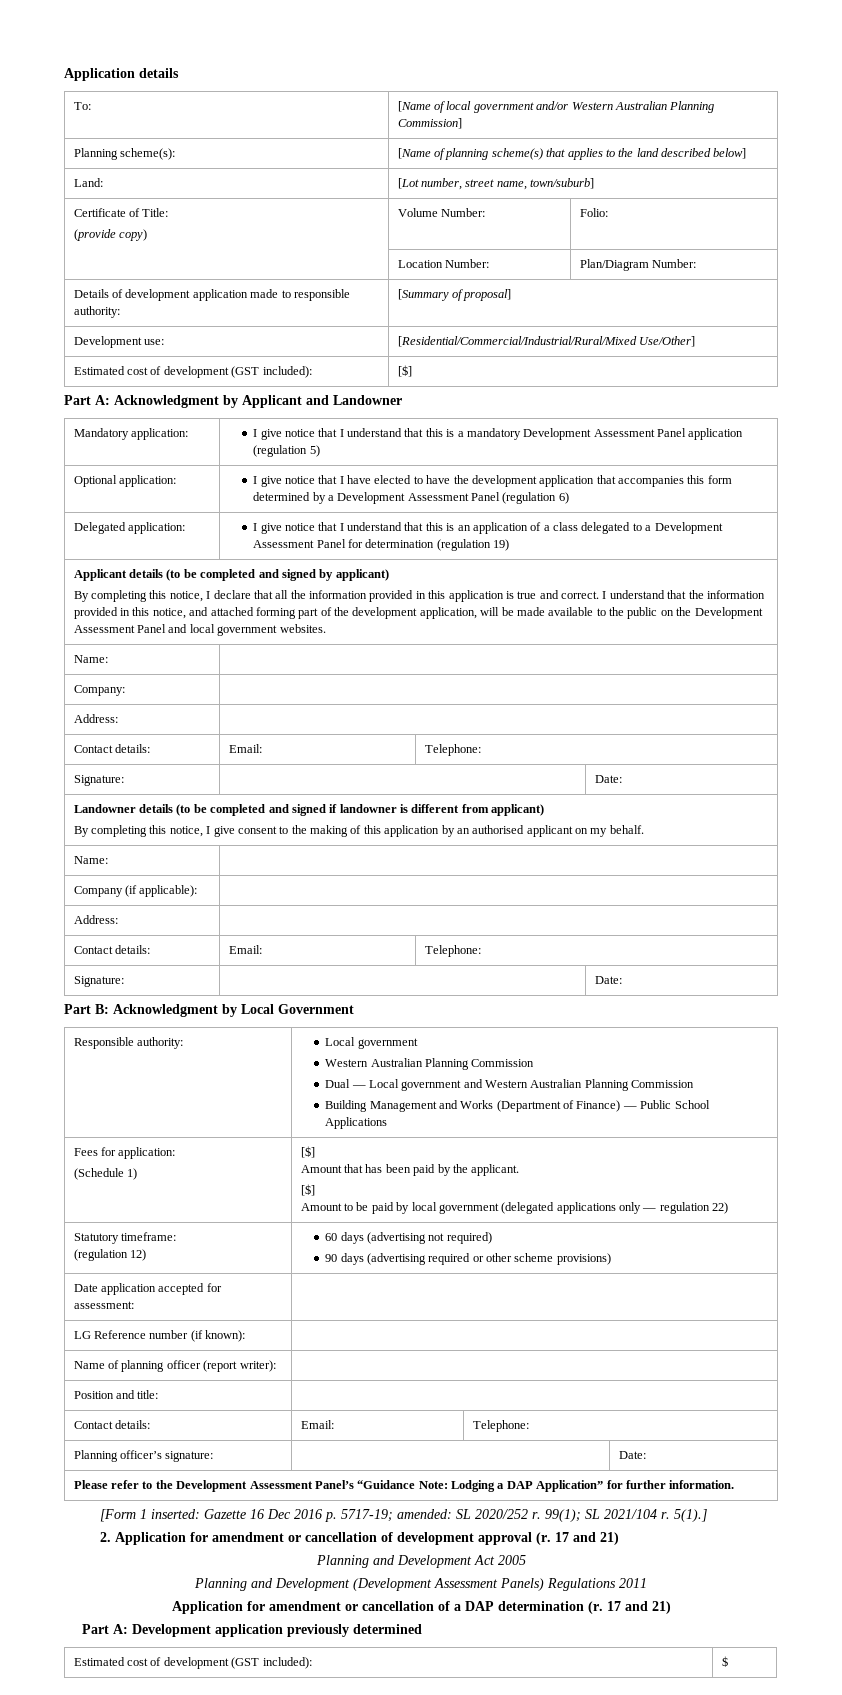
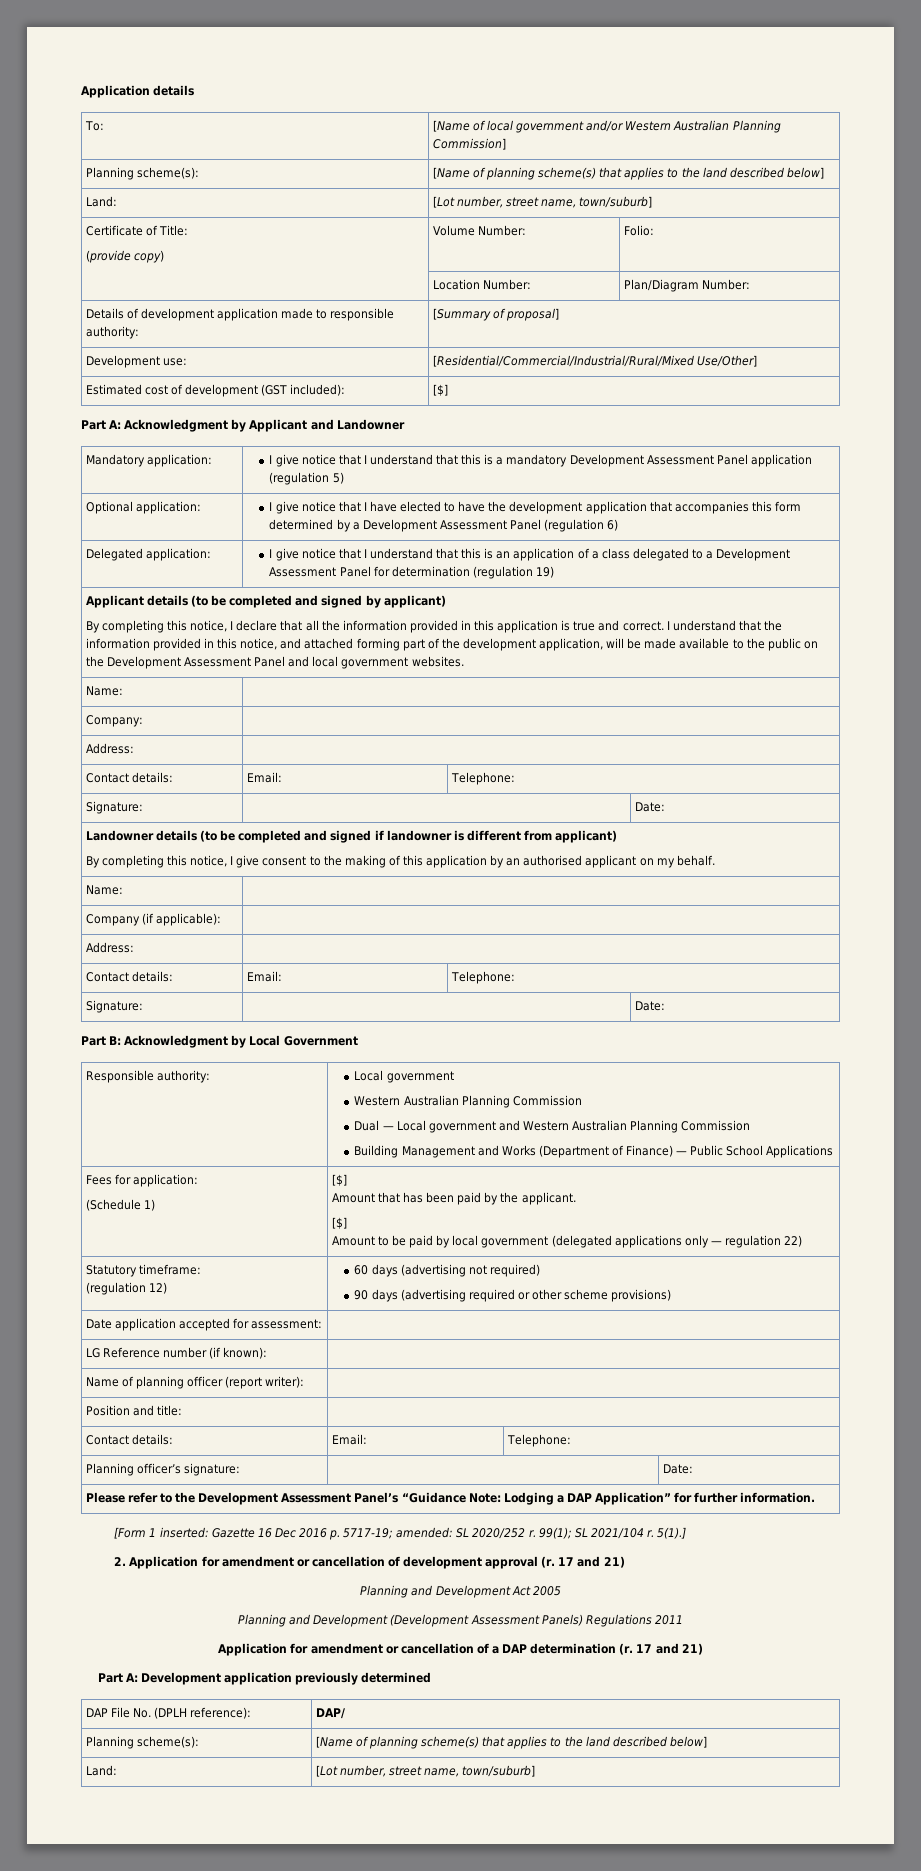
[73,1657,312,1669] [721,1656,728,1667] Estimated cost of development (GST included): | $ -> [85,1707,252,1719] [315,1708,345,1719] [85,1736,199,1749] [315,1736,707,1749] [85,1765,117,1776] [315,1765,536,1777] DAP File No. (DPLH reference): | DAP/ // Planning scheme(s): | [Name of planning scheme(s) that applies to the land described below] // Land: | [Lot number, street name, town/suburb]

